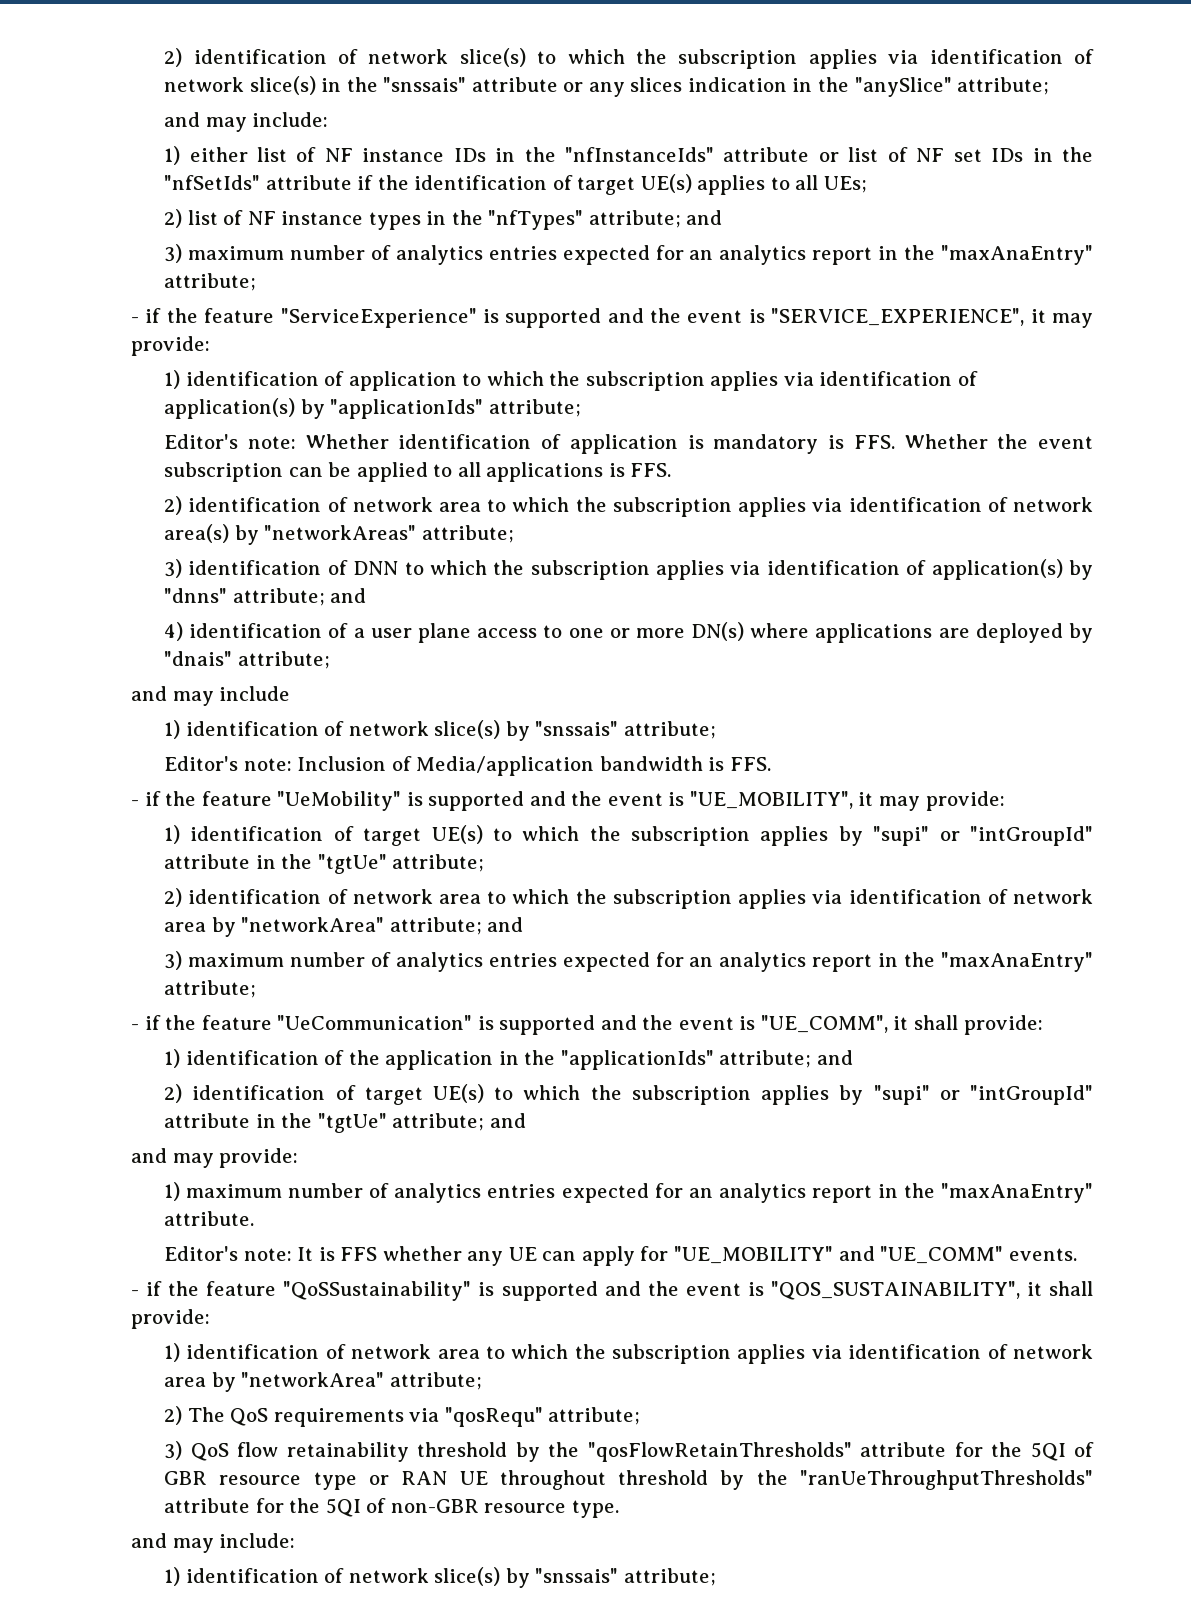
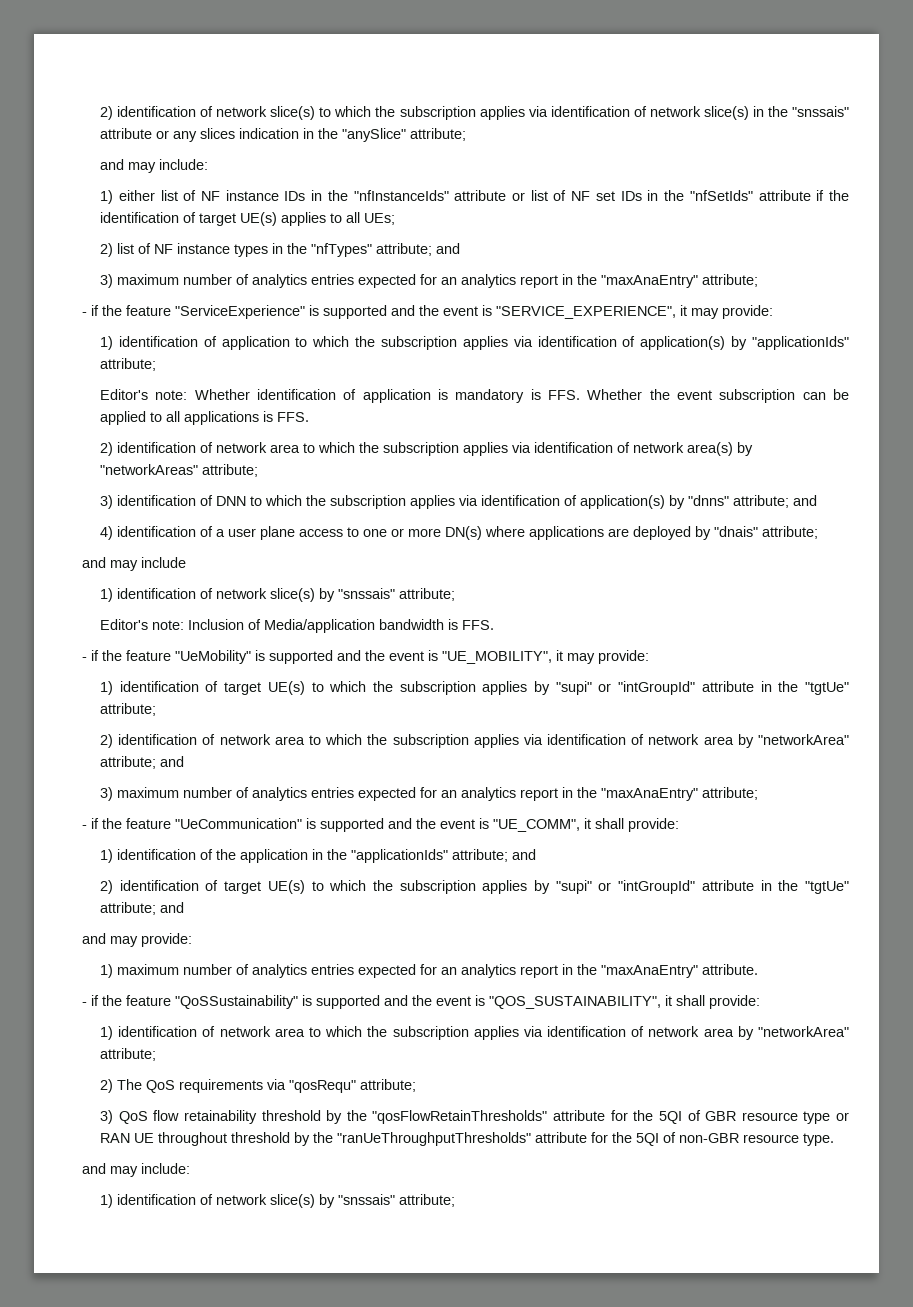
[164,1246,1077,1266] // Editor's note: It is FFS whether any UE can apply for "UE_MOBILITY" and "UE_COMM" events. -> (759, 969) none

